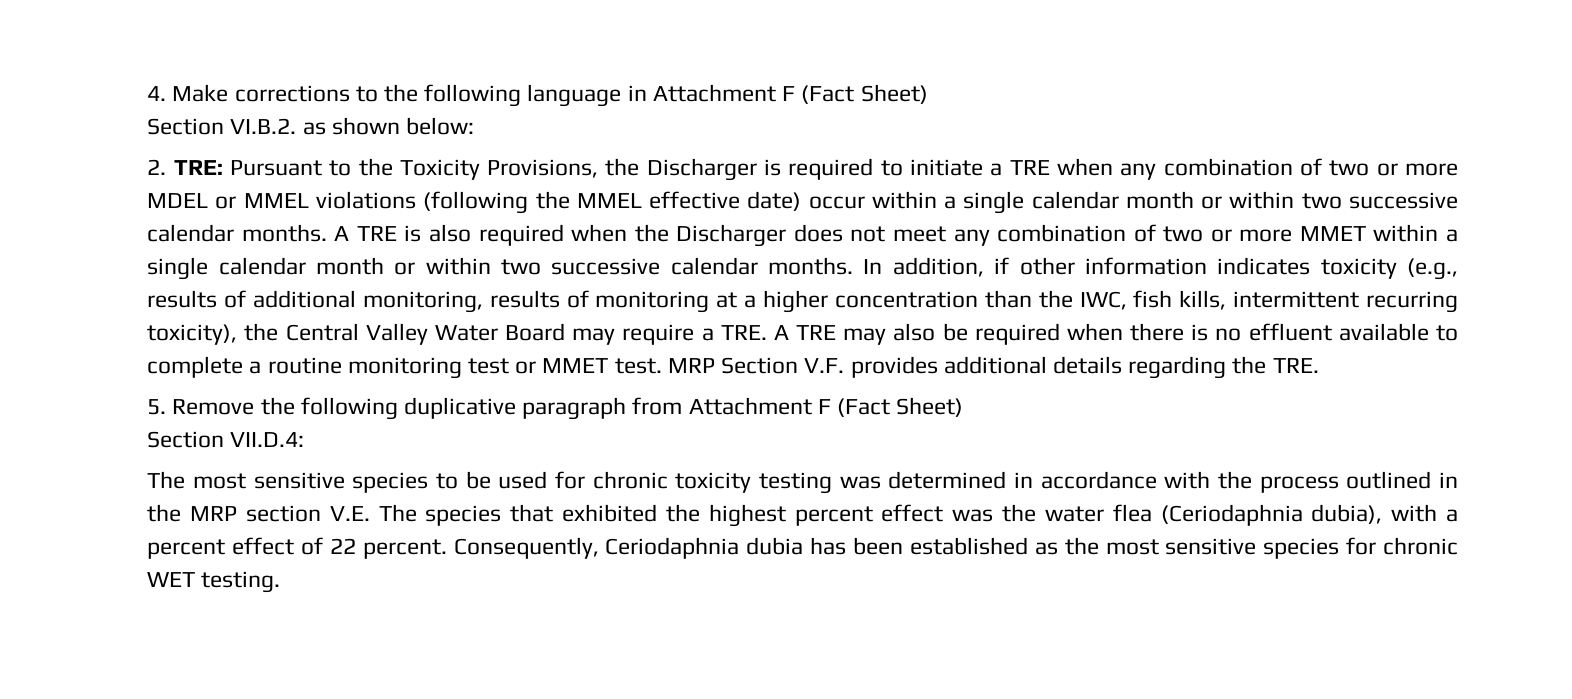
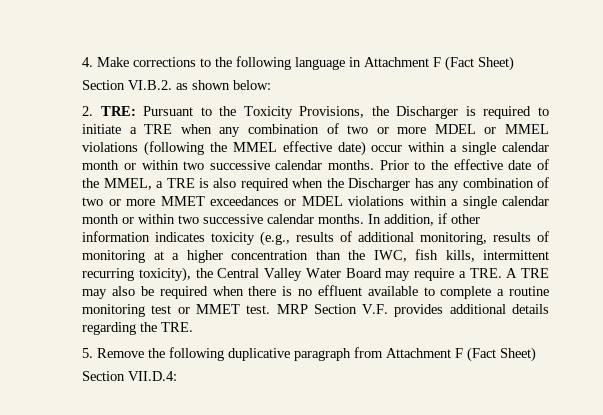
[334,226,350,241] A -> [379,159,550,170] [82,178,164,190] Prior to the effective date of the MMEL, a
[793,224,946,242] does not meet -> [414,178,434,188] has
(1366, 233) none -> [209,196,405,206] exceedances or MDEL violations
[147,471,1459,494] [147,504,1458,527] [147,537,1458,559] [147,571,281,593] // The most sensitive species to be used for chronic toxicity testing was determined in accordance with the process outlined in the MRP section V.E. The species that exhibited the highest percent effect was the water flea (Ceriodaphnia dubia), with a percent effect of 22 percent. Consequently, Ceriodaphnia dubia has been established as the most sensitive species for chronic WET testing. -> (178, 376) none

